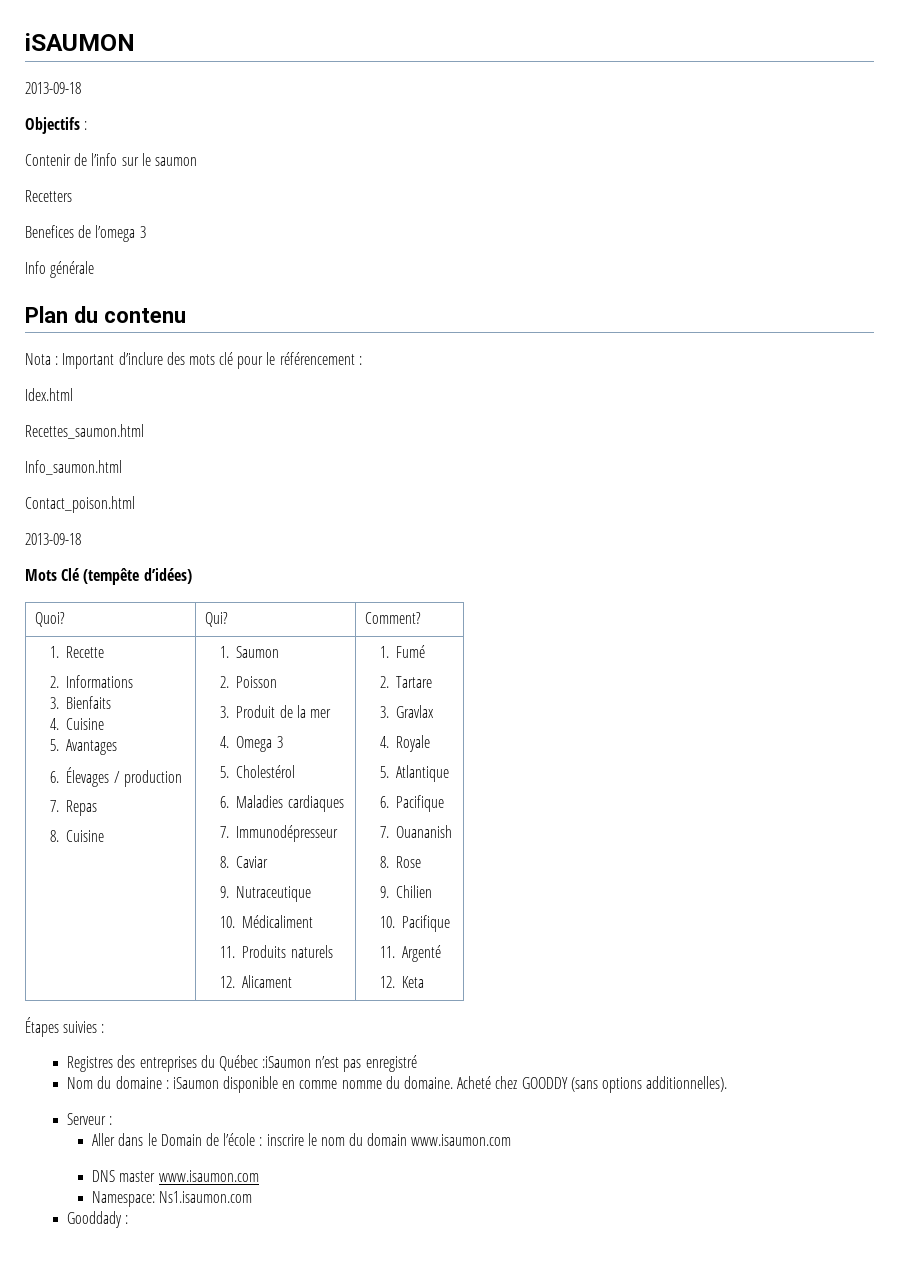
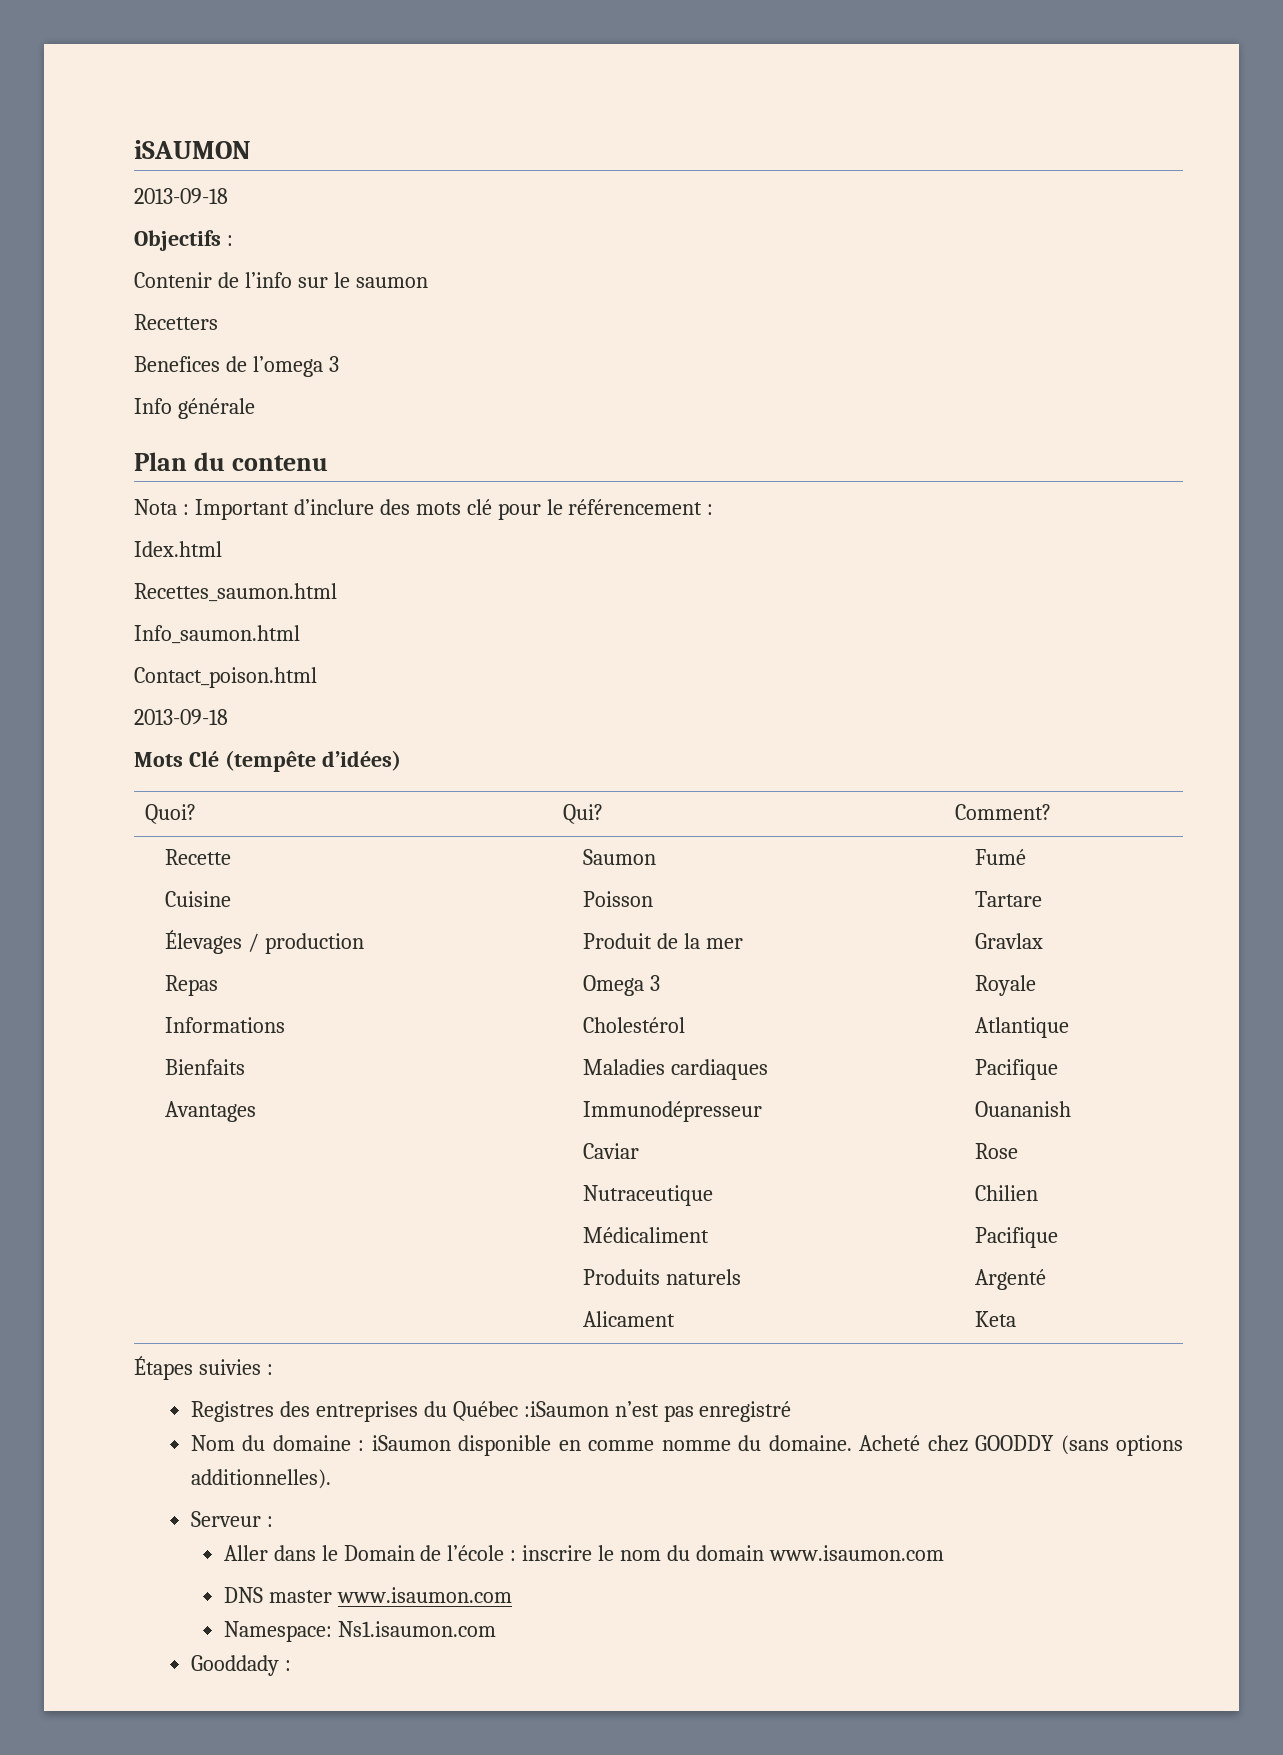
[49,646,59,658] 1. -> (1052, 812) none
[49,675,134,688] [49,696,112,709] [49,718,105,730] [49,739,118,755] [49,771,59,783] 2. Informations // 3. Bienfaits // 4. Cuisine // 5. Avantages // 6. -> [165,891,232,907] Cuisine //
[49,800,59,812] 7. -> (364, 943) none
[49,830,105,842] [219,646,229,658] 8. Cuisine | 1. -> [165,1017,286,1033] [165,1059,246,1075] [165,1101,257,1122] Informations // Bienfaits // Avantages |
[219,676,229,688] 2. -> (657, 857) none
[219,706,229,718] 3. -> (654, 899) none
[219,736,229,748] 4. -> (743, 943) none
[219,766,229,778] 5. -> (661, 983) none
[219,796,229,808] 6. -> (686, 1025) none
[219,826,229,838] 7. -> (769, 1069) none
[219,856,229,868] 8. -> (763, 1111) none
[219,886,229,898] 9. -> (640, 1151) none
[219,916,235,928] 10. -> (714, 1195) none
[219,946,235,958] 11. -> (710, 1235) none
[219,976,235,988] 12. -> (742, 1277) none
[379,646,389,658] 1. -> (676, 1319) none
[379,676,389,688] 2. -> (1027, 857) none
[379,706,389,718] 3. -> (1043, 899) none
[379,736,389,748] 4. -> (1044, 941) none
[379,766,389,778] 5. -> (1037, 985) none
[379,795,445,812] [379,826,389,838] 6. Pacifique // 7. -> [975,1059,1059,1080] Pacifique //
[379,856,389,868] 8. -> (1072, 1109) none
[379,886,389,898] 9. -> (1019, 1151) none
[379,915,451,932] [379,946,395,958] 10. Pacifique // 11. -> [975,1227,1059,1248] Pacifique //
[379,976,395,988] 12. -> (1047, 1279) none

